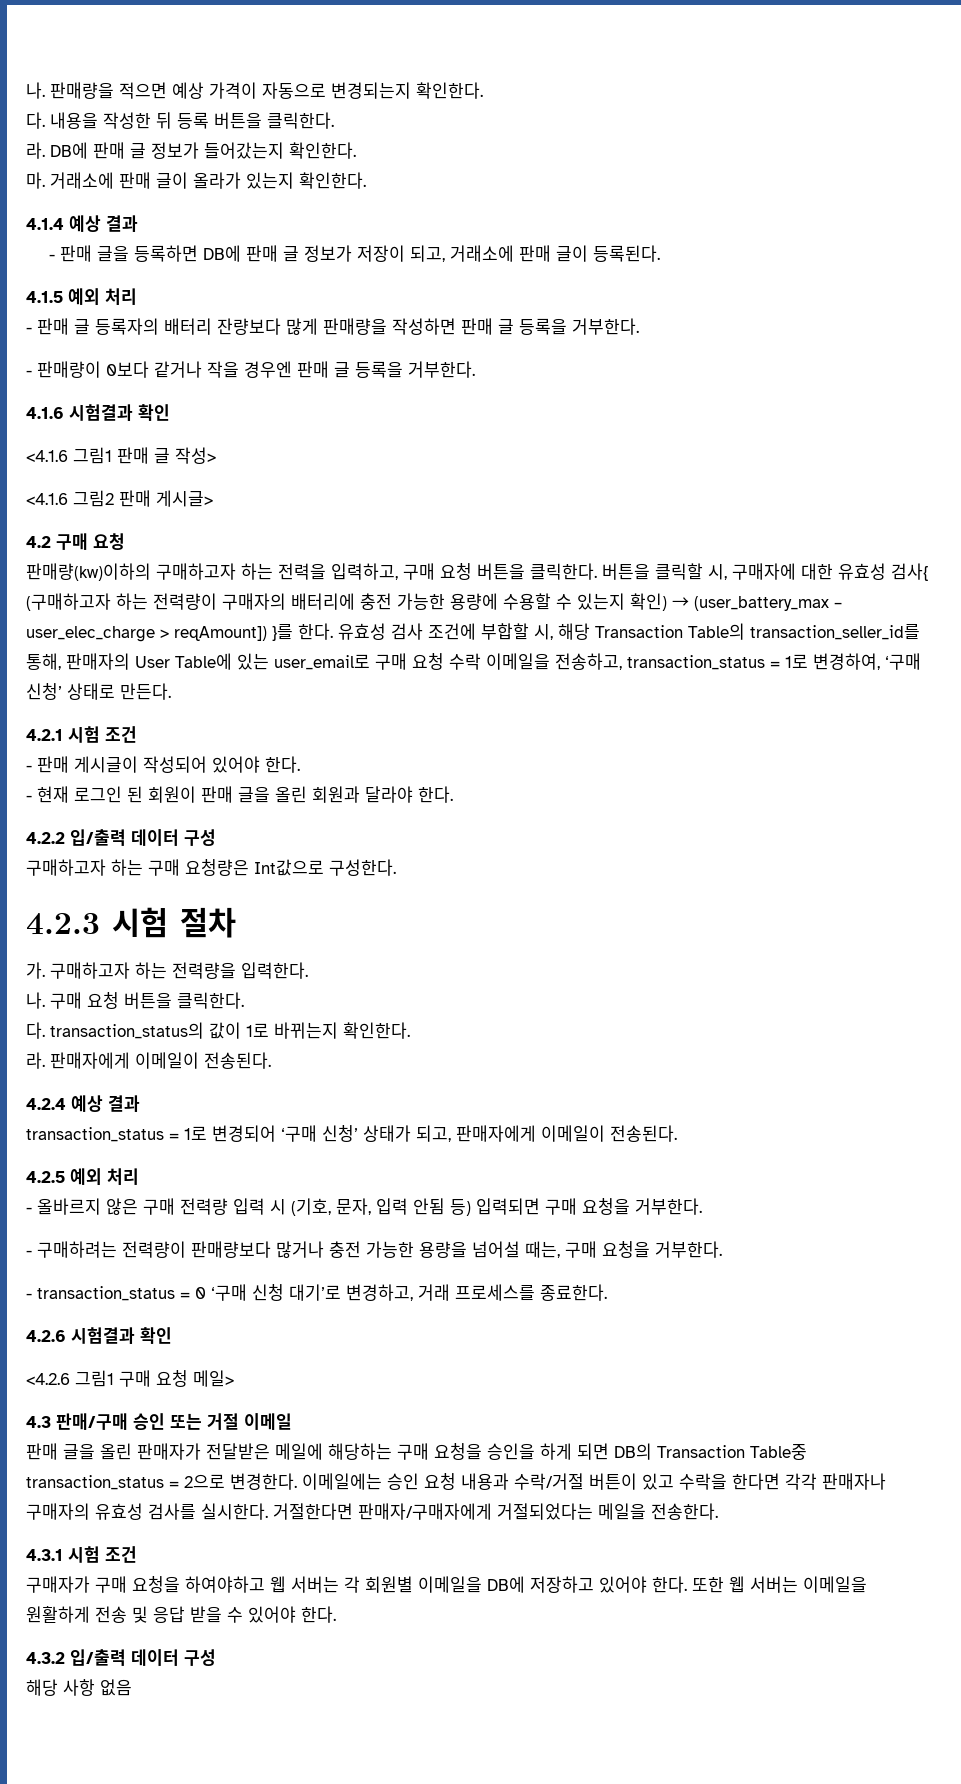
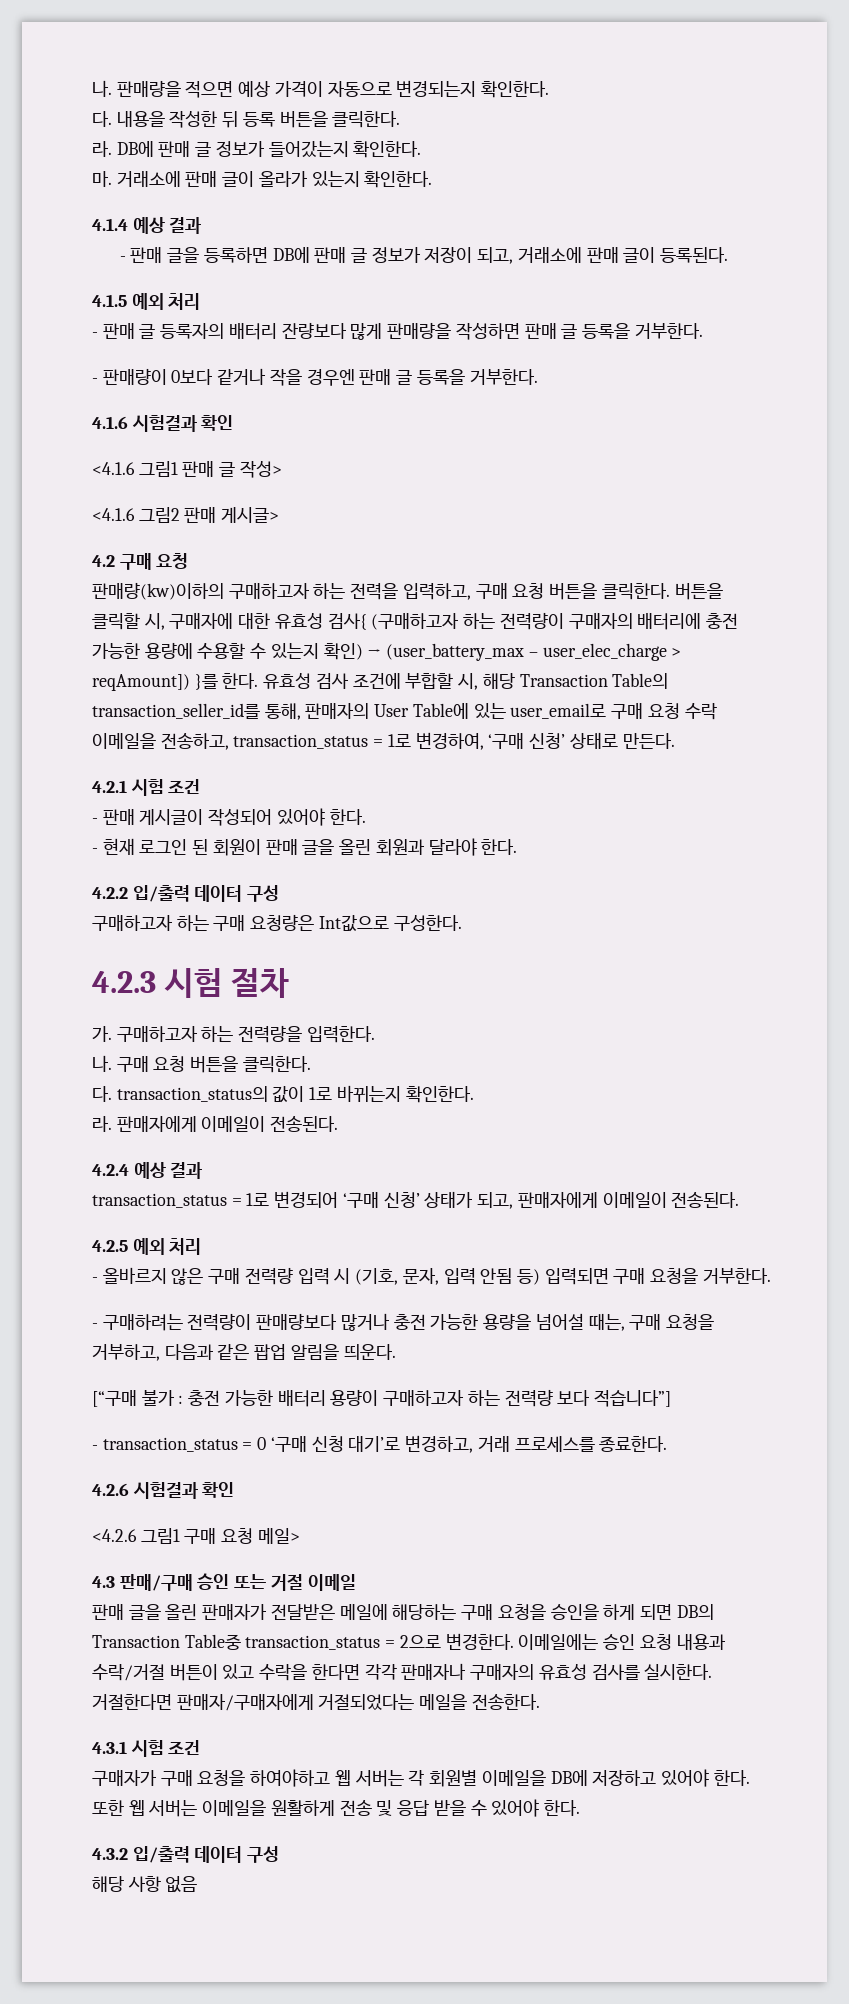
[655,1241,722,1258] 거부한다. -> [92,1344,396,1361] [92,1389,671,1407] 거부하고, 다음과 같은 팝업 알림을 띄운다. // [“구매 불가 : 충전 가능한 배터리 용량이 구매하고자 하는 전력량 보다 적습니다”]

